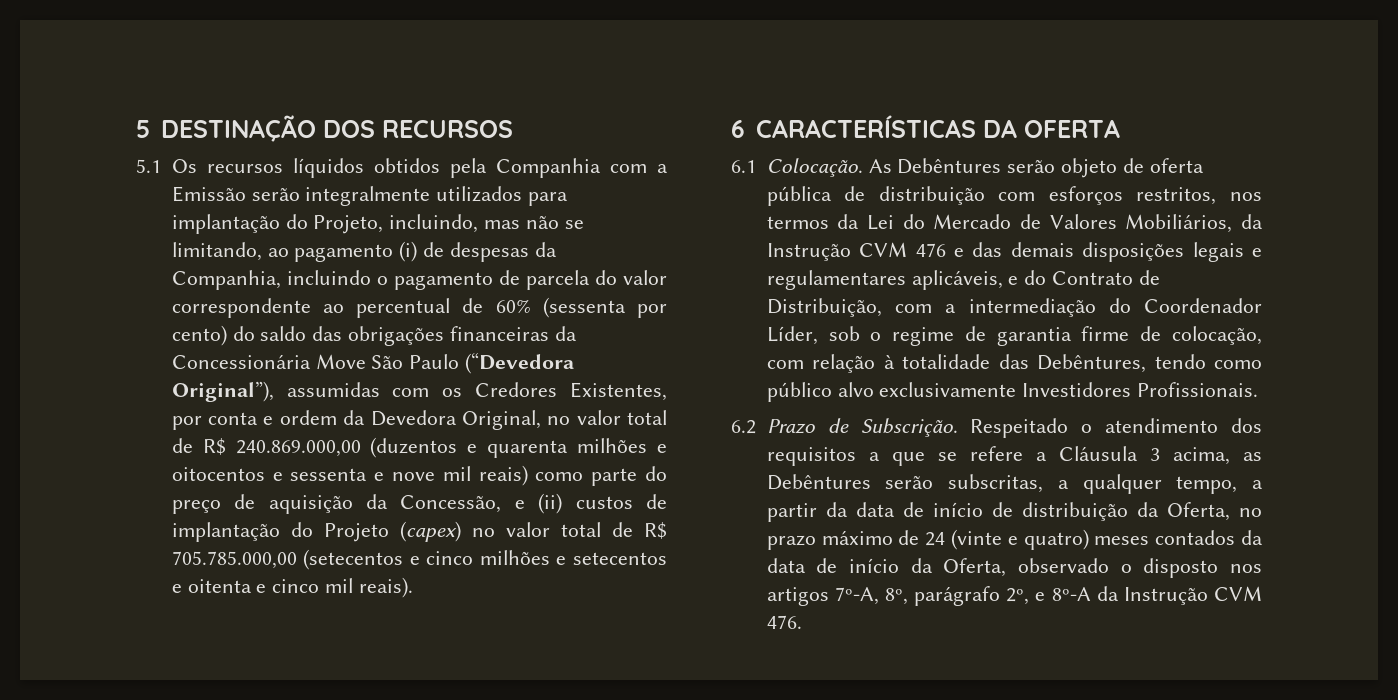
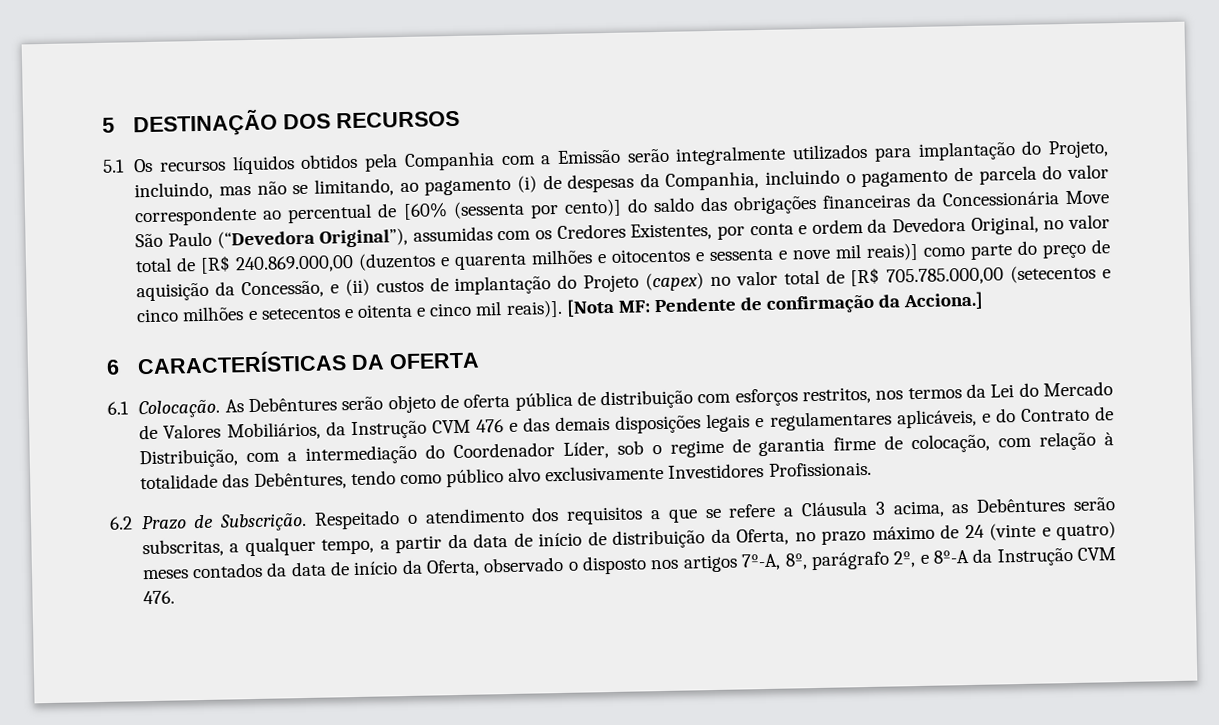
[495,299,531,313] 60% -> [402,202,448,221] [60%
[171,325,227,346] cento) -> [563,198,622,217] cento)]
[202,438,226,455] R$ -> [200,255,232,274] [R$
[478,465,528,486] reais) -> [866,242,920,261] reais)]
[644,522,667,539] R$ -> [850,267,881,287] [R$
[358,577,413,598] reais). -> [505,291,985,319] reais)]. [Nota MF: Pendente de confirmação da Acciona.]

